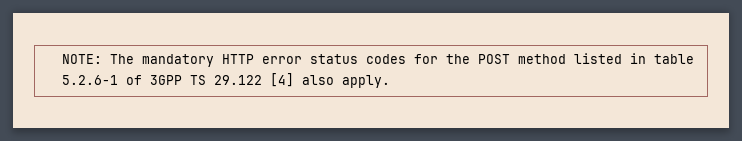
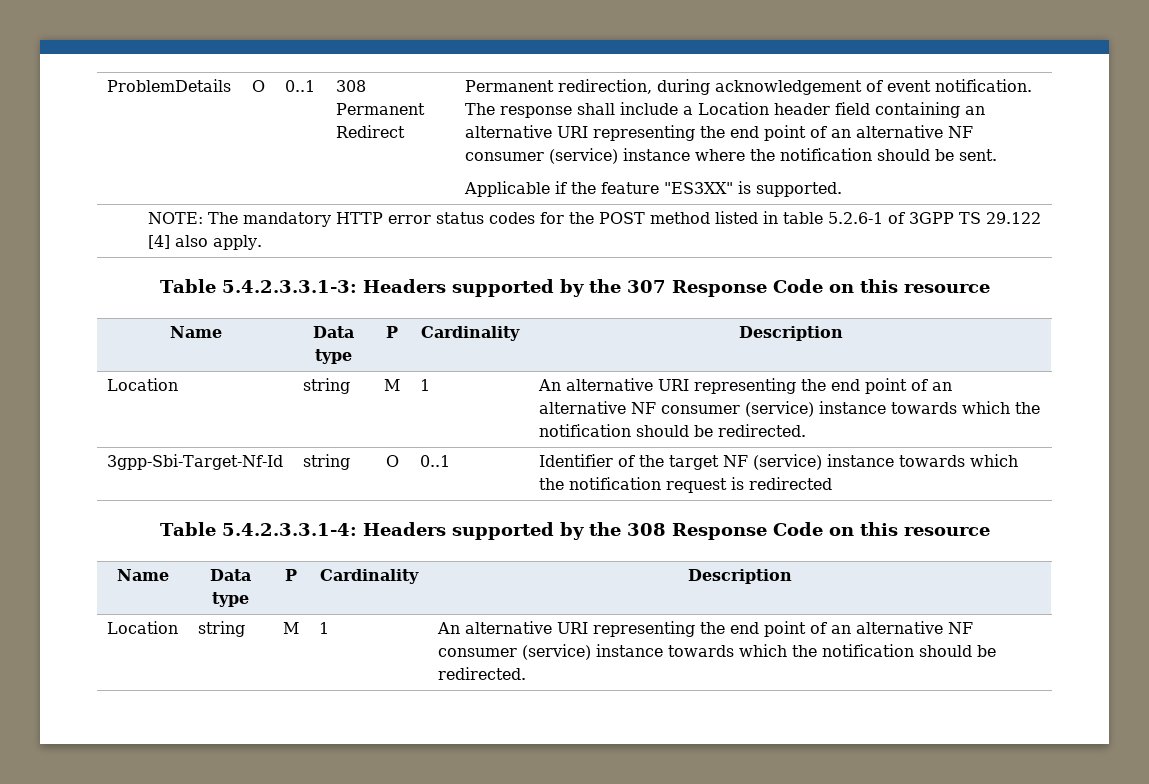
(61, 59) none -> [106,79,231,92] [252,80,265,92] [284,80,315,92] [335,80,366,92] [335,103,425,115] [335,125,405,138] [464,79,1032,95] [464,102,985,118] [464,125,973,141] [464,148,997,164] [463,181,842,197] ProblemDetails | O | 0..1 | 308 Permanent Redirect | Permanent redirection, during acknowledgement of event notification. The response shall include a Location header field containing an alternative URI representing the end point of an alternative NF consumer (service) instance where the notification should be sent. // Applicable if the feature "ES3XX" is supported. //
(390, 81) none -> [159,279,990,297] [169,326,222,338] [313,326,354,338] [315,349,352,364] [386,326,398,338] [421,326,520,341] [738,326,843,341] [106,378,178,391] [302,378,350,394] [384,379,400,391] [419,379,430,391] [537,378,952,394] [538,401,1040,417] [538,424,806,437] [106,454,283,470] [302,454,350,470] [385,455,399,467] [419,455,450,467] [538,454,1018,470] [538,477,832,493] [159,522,990,540] [117,569,169,581] [210,569,251,581] [212,592,249,607] [285,569,297,581] [320,569,419,584] [688,569,792,584] [106,621,178,634] [197,621,245,637] [283,622,299,634] [318,622,329,634] [436,621,973,637] [437,644,996,660] [437,667,526,680] // Table 5.4.2.3.3.1-3: Headers supported by the 307 Response Code on this resource // Name | Data type | P | Cardinality | Description // Location | string | M | 1 | An alternative URI representing the end point of an alternative NF consumer (service) instance towards which the notification should be redirected. // 3gpp-Sbi-Target-Nf-Id | string | O | 0..1 | Identifier of the target NF (service) instance towards which the notification request is redirected // Table 5.4.2.3.3.1-4: Headers supported by the 308 Response Code on this resource // Name | Data type | P | Cardinality | Description // Location | string | M | 1 | An alternative URI representing the end point of an alternative NF consumer (service) instance towards which the notification should be redirected.

